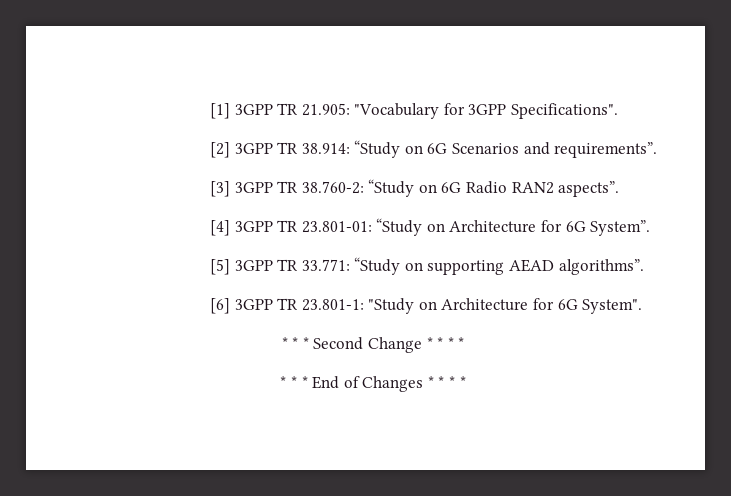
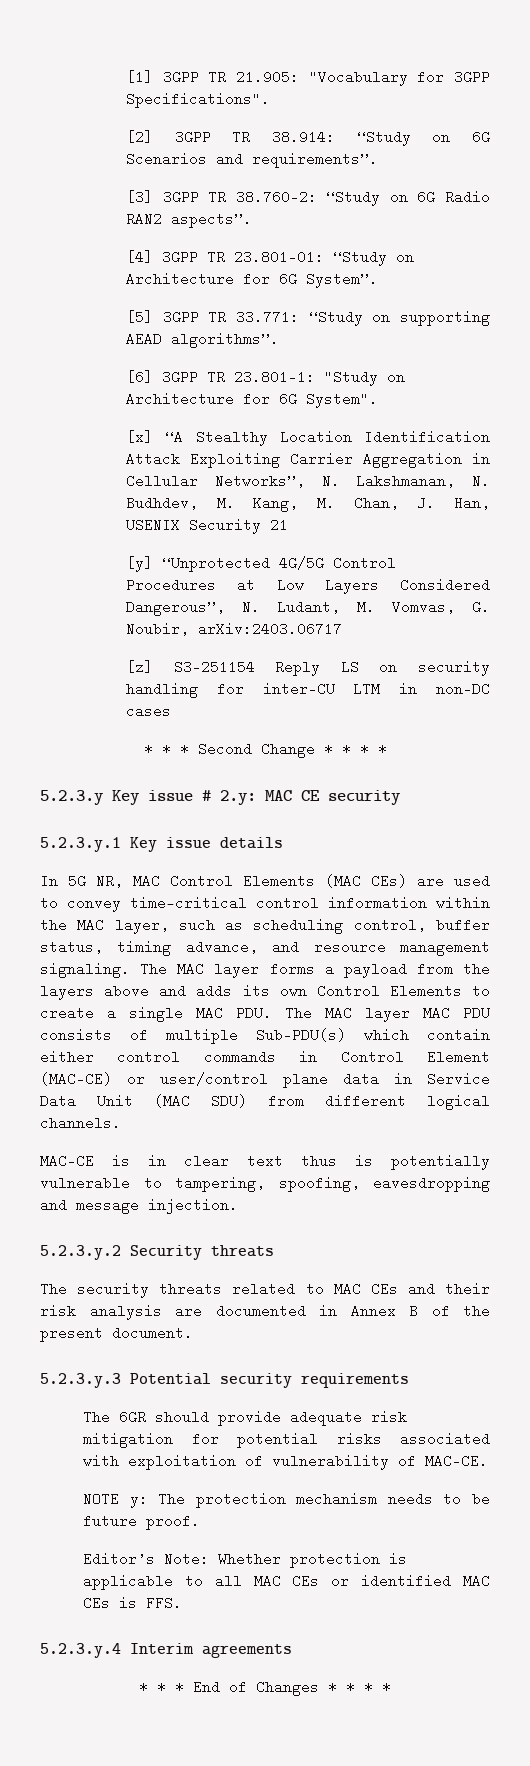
(643, 306) none -> [126,430,490,446] [126,452,490,468] [126,474,490,488] [126,496,491,512] [126,518,289,534] [126,556,397,572] [126,578,490,594] [126,600,491,616] [126,622,343,636] [126,660,490,676] [126,682,491,698] [126,704,172,718] // [x] “A Stealthy Location Identification Attack Exploiting Carrier Aggregation in Cellular Networks”, N. Lakshmanan, N. Budhdev, M. Kang, M. Chan, J. Han, USENIX Security 21 // [y] “Unprotected 4G/5G Control Procedures at Low Layers Considered Dangerous”, N. Ludant, M. Vomvas, G. Noubir, arXiv:2403.06717 // [z] S3-251154 Reply LS on security handling for inter-CU LTM in non-DC cases
(465, 343) none -> [40,790,401,805] [40,837,283,852] [40,874,490,888] [40,896,490,912] [40,918,490,934] [40,940,490,956] [40,962,490,978] [40,984,490,1000] [40,1006,490,1022] [40,1028,490,1044] [40,1050,490,1064] [40,1072,490,1088] [40,1094,490,1110] [40,1116,121,1130] [40,1154,490,1170] [40,1176,490,1192] [40,1198,238,1214] [40,1245,274,1260] [40,1282,490,1298] [40,1304,490,1320] [40,1326,193,1342] [40,1373,409,1388] [83,1410,408,1426] [83,1432,491,1448] [83,1454,489,1470] [83,1492,490,1508] [83,1514,201,1530] [83,1552,408,1568] [83,1574,491,1590] [83,1596,183,1610] [40,1643,292,1658] // 5.2.3.y Key issue # 2.y: MAC CE security // 5.2.3.y.1 Key issue details // In 5G NR, MAC Control Elements (MAC CEs) are used to convey time‑critical control information within the MAC layer, such as scheduling control, buffer status, timing advance, and resource management signaling. The MAC layer forms a payload from the layers above and adds its own Control Elements to create a single MAC PDU. The MAC layer MAC PDU consists of multiple Sub-PDU(s) which contain either control commands in Control Element (MAC-CE) or user/control plane data in Service Data Unit (MAC SDU) from different logical channels. // MAC-CE is in clear text thus is potentially vulnerable to tampering, spoofing, eavesdropping and message injection. // 5.2.3.y.2 Security threats // The security threats related to MAC CEs and their risk analysis are documented in Annex B of the present document. // 5.2.3.y.3 Potential security requirements // The 6GR should provide adequate risk mitigation for potential risks associated with exploitation of vulnerability of MAC-CE. // NOTE y: The protection mechanism needs to be future proof. // Editor’s Note: Whether protection is applicable to all MAC CEs or identified MAC CEs is FFS. // 5.2.3.y.4 Interim agreements

